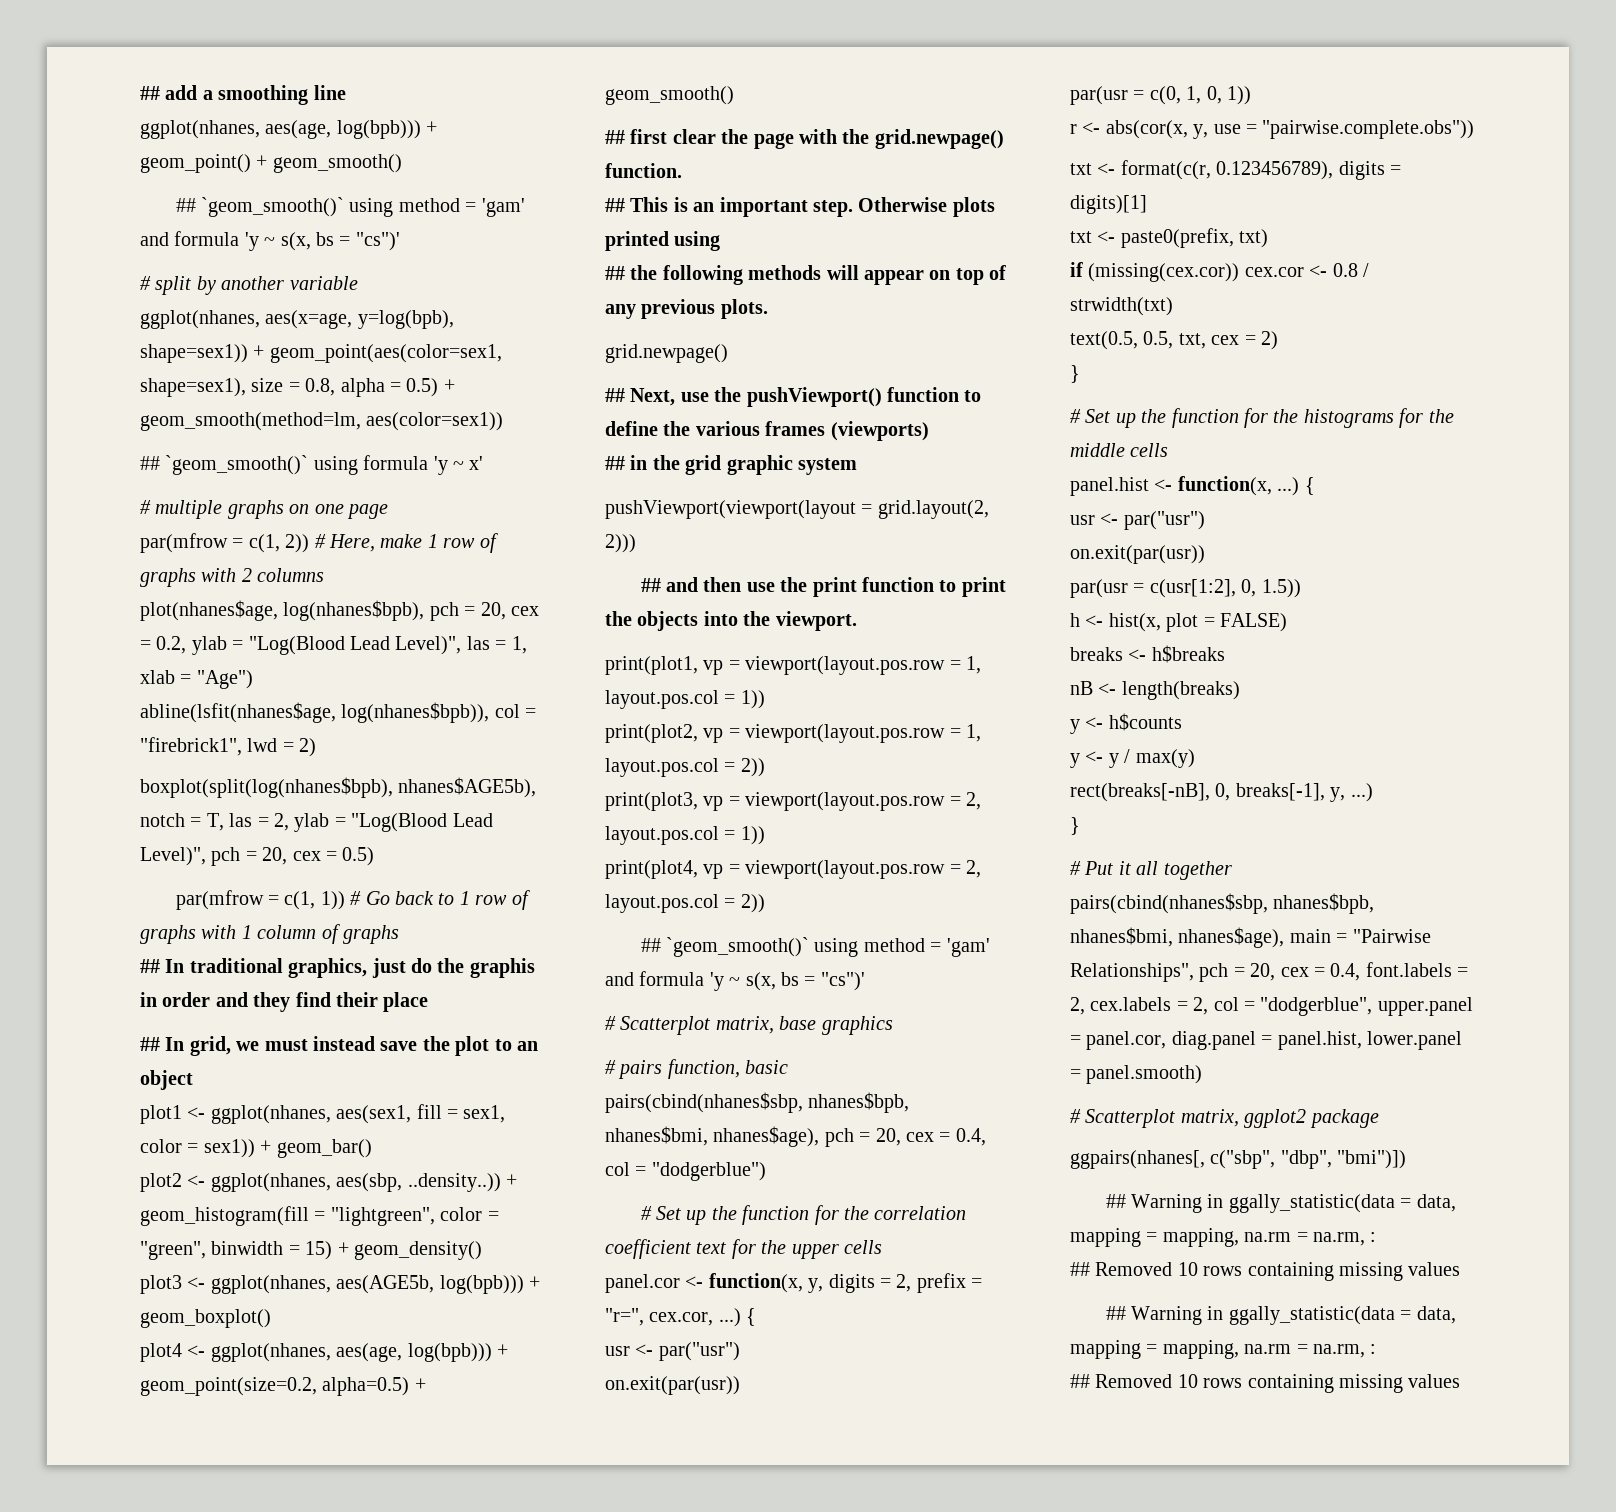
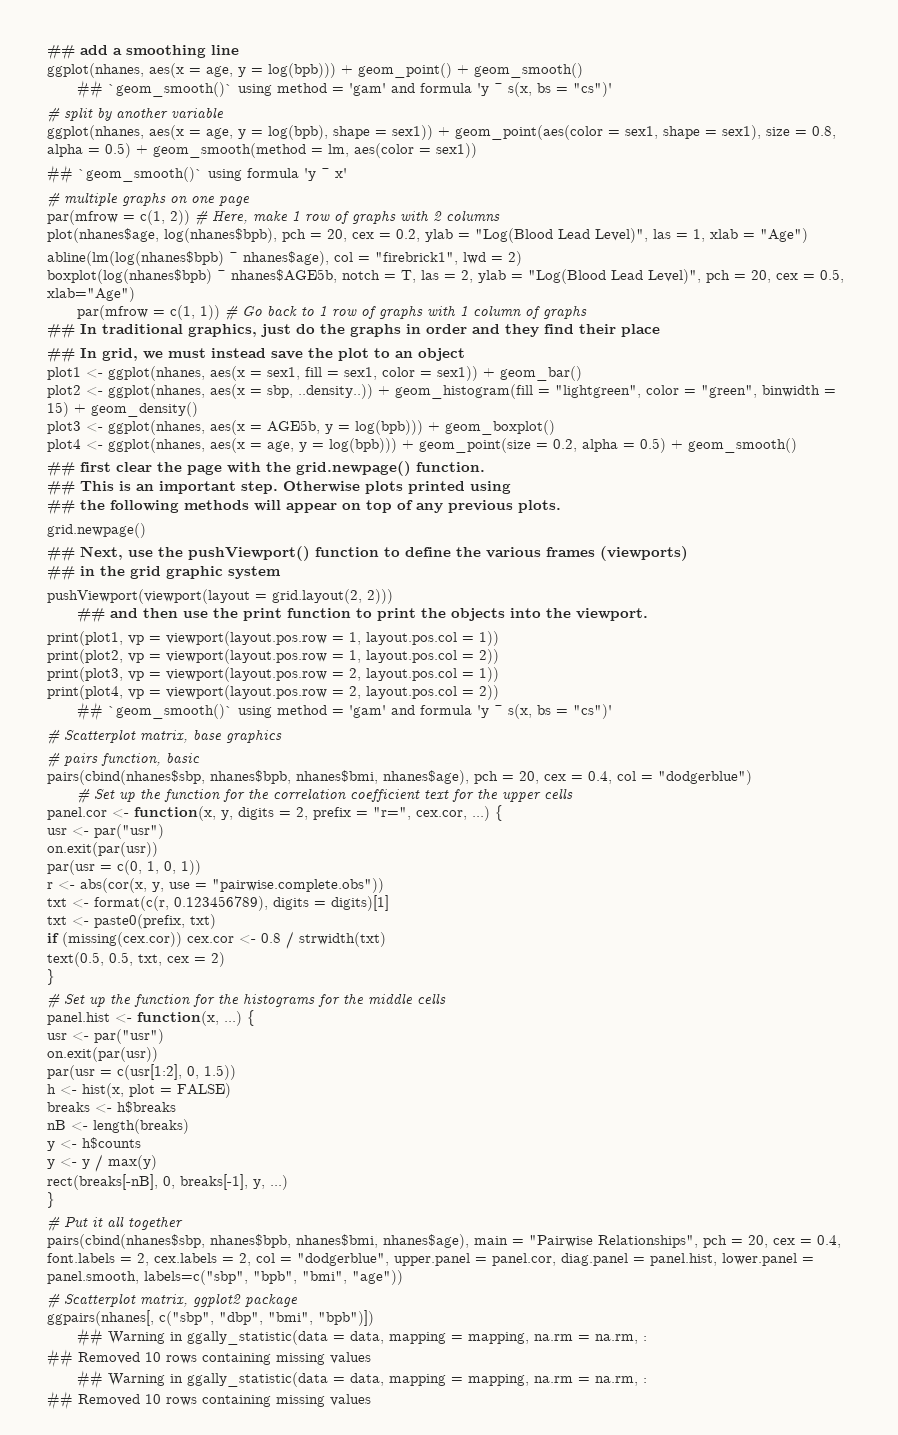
[265,120,332,139] aes(age, -> [149,63,263,78] aes(x = age, y =
[265,310,454,329] [140,344,502,363] [140,378,246,397] aes(x=age, y=log(bpb), shape=sex1)) + geom_point(aes(color=sex1, shape=sex1), -> [149,125,761,140] aes(x = age, y = log(bpb), shape = sex1)) + geom_point(aes(color = sex1, shape = sex1),
[140,412,504,431] geom_smooth(method=lm, aes(color=sex1)) -> [153,143,477,158] geom_smooth(method = lm, aes(color = sex1))
[140,702,490,723] abline(lsfit(nhanes$age, log(nhanes$bpb)), -> [47,251,329,266] abline(lm(log(nhanes$bpb) ~ nhanes$age),
[140,777,537,798] boxplot(split(log(nhanes$bpb), nhanes$AGE5b), -> [47,269,337,284] boxplot(log(nhanes$bpb) ~ nhanes$AGE5b,
[342,847,375,866] 0.5) -> [820,269,844,283] [47,287,135,302] 0.5, xlab="Age")
[469,958,535,978] graphis -> [350,324,401,337] graphs
[336,1105,412,1124] aes(sex1, -> [210,366,300,381] aes(x = sex1,
[336,1173,403,1192] aes(sbp, -> [210,384,293,399] aes(x = sbp,
[336,1275,435,1294] aes(AGE5b, -> [210,420,350,435] aes(x = AGE5b, y =
[336,1343,508,1362] [140,1377,410,1396] aes(age, log(bpb))) + geom_point(size=0.2, alpha=0.5) -> [210,438,666,453] aes(x = age, y = log(bpb))) + geom_point(size = 0.2, alpha = 0.5)
[1086,1065,1203,1084] panel.smooth) -> [47,1270,403,1285] panel.smooth, labels=c("sbp", "bpb", "bmi", "age"))
[1337,1150,1407,1169] "bmi")]) -> [268,1310,374,1326] "bmi", "bpb")])

